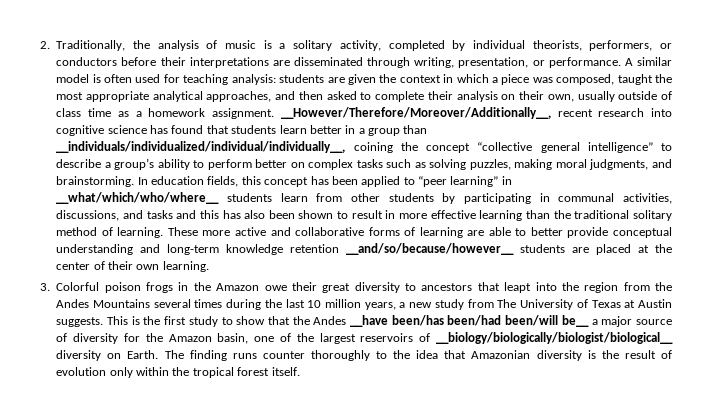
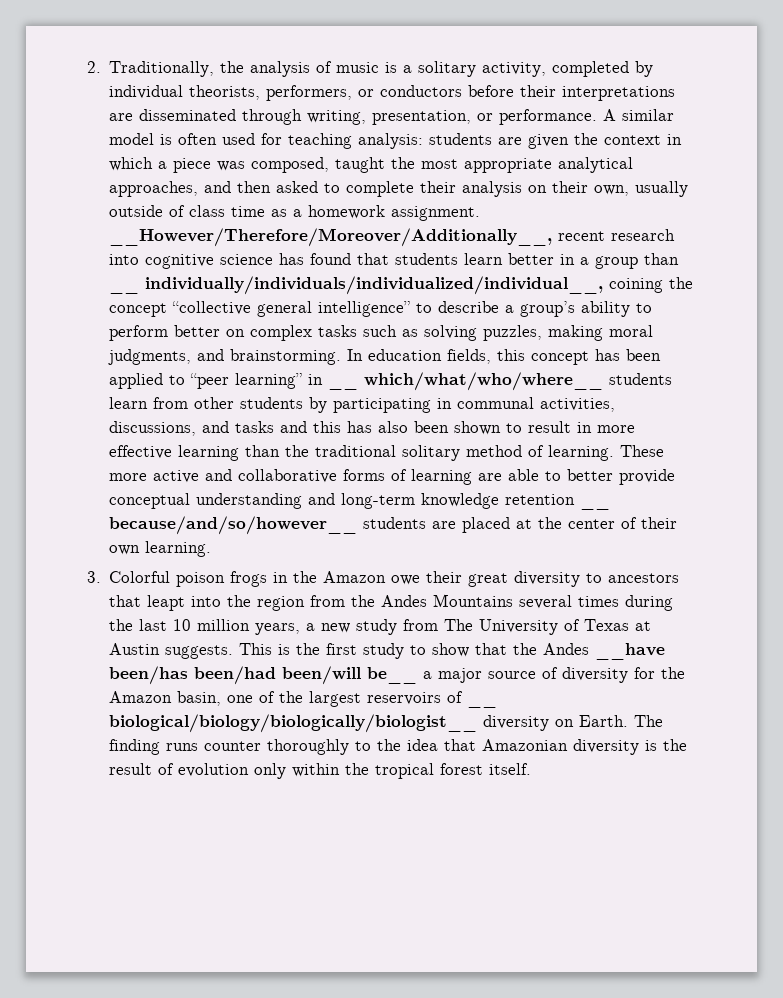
[56,141,346,153] __individuals/individualized/individual/individually__, -> [109,276,604,295] __ individually/individuals/individualized/individual__,
[56,192,220,204] __what/which/who/where__ -> [328,372,604,391] __ which/what/who/where__
[346,243,515,255] __and/so/because/however__ -> [580,505,611,510] [109,516,358,535] __ because/and/so/however__
[436,332,673,344] __biology/biologically/biologist/biological__ -> [467,703,498,708] [109,714,478,733] __ biological/biology/biologically/biologist__

